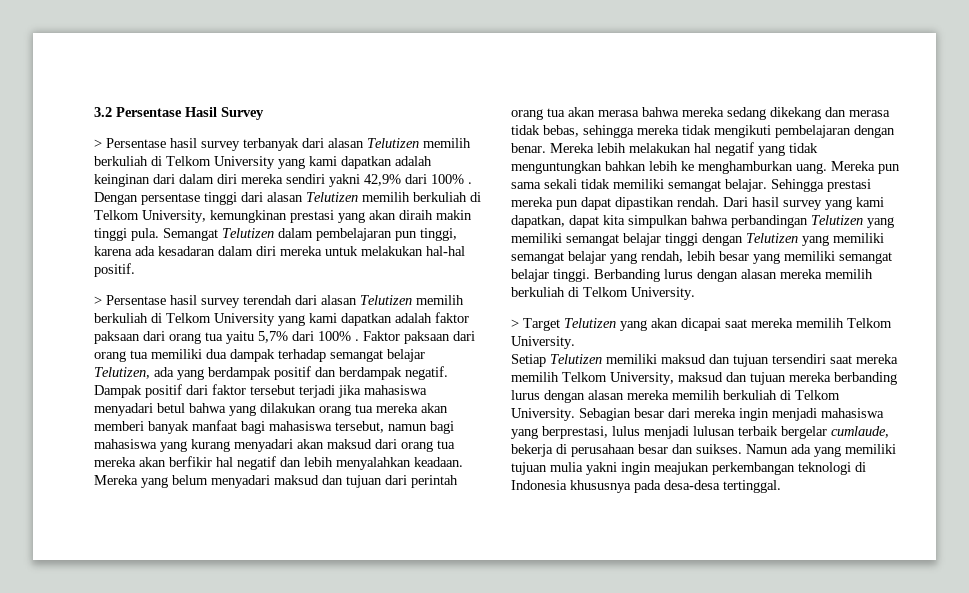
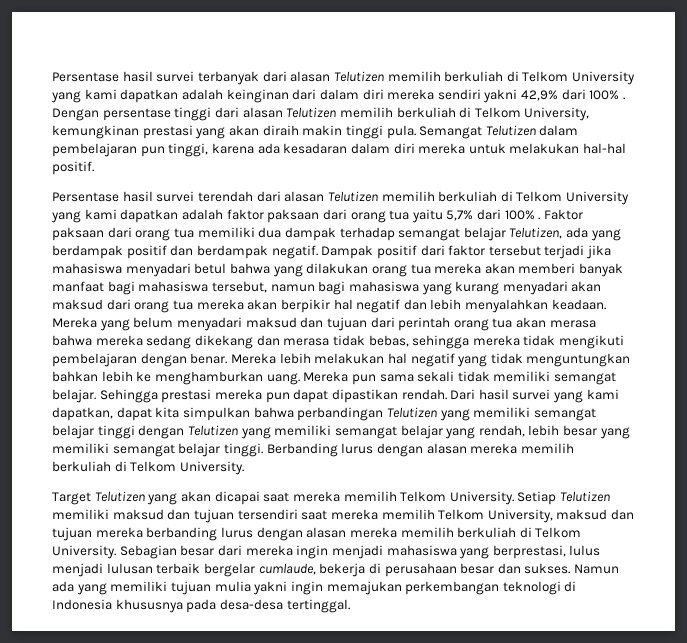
[94,107,264,120] [94,138,240,151] 3.2 Persentase Hasil Survey // > Persentase hasil survey -> [52,71,195,82] Persentase hasil survei
[94,295,240,308] > Persentase hasil survey -> [52,191,195,202] Persentase hasil survei
[169,456,212,467] berfikir -> [280,299,330,313] berpikir
[783,200,822,210] survey -> [512,389,551,400] survei
[511,319,519,328] > -> (244, 468) none
(575, 342) // -> (514, 498) none
[696,444,742,454] suikses. -> [524,563,571,574] sukses.
[654,462,709,475] meajukan -> [326,581,402,595] memajukan

